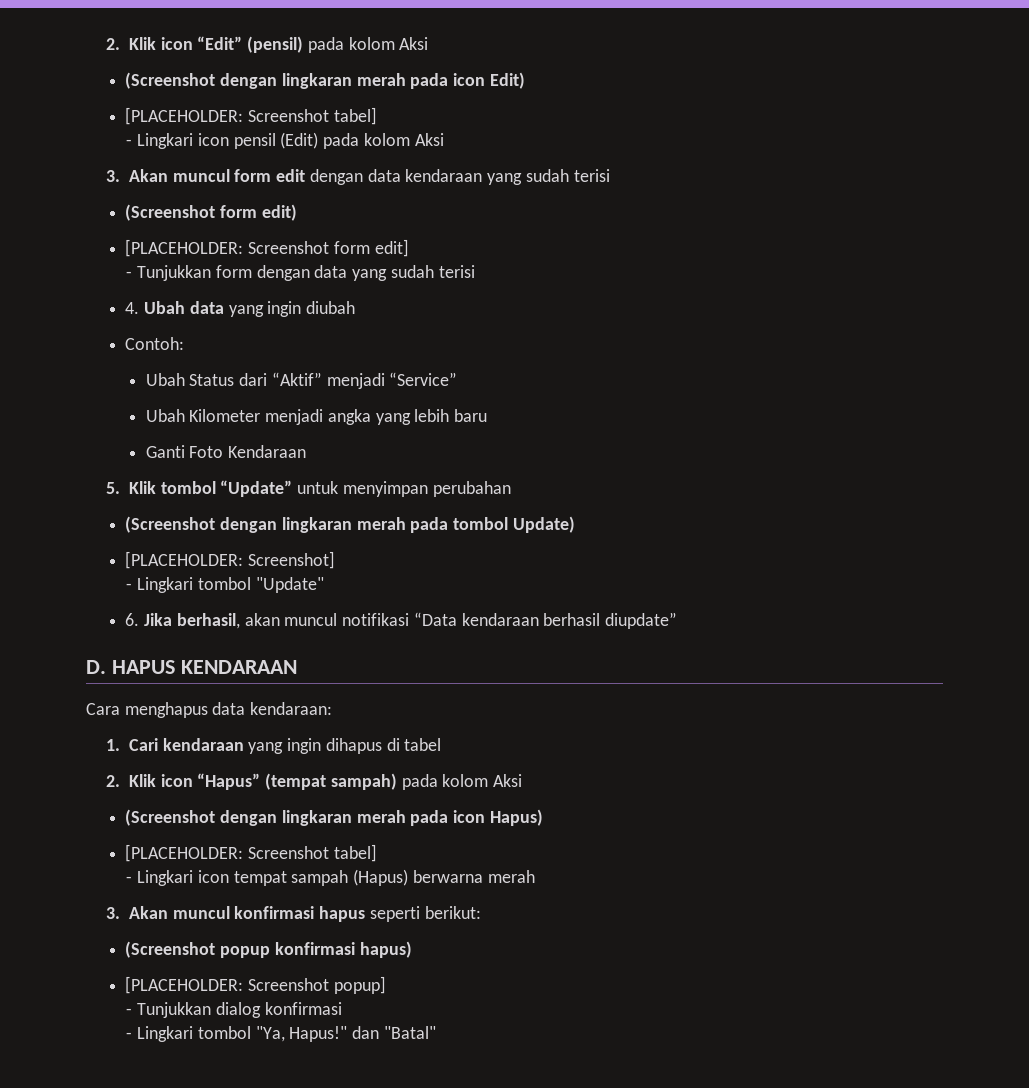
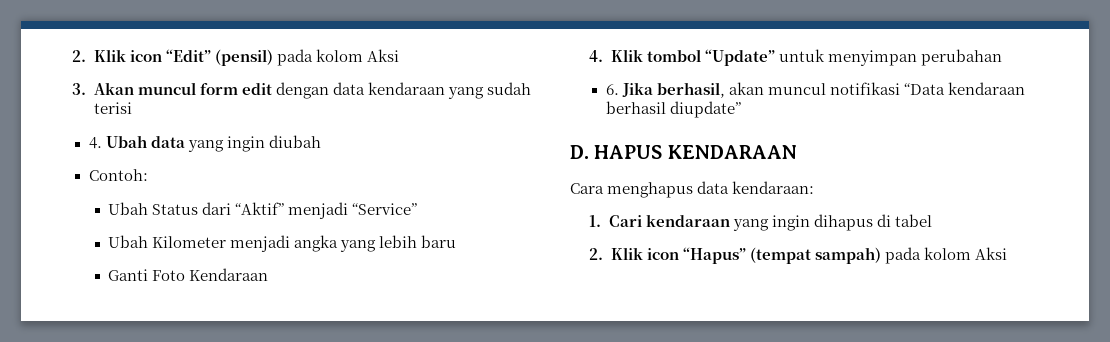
[125,72,525,89] [125,107,377,125] [126,132,444,149] // (Screenshot dengan lingkaran merah pada icon Edit) // [PLACEHOLDER: Screenshot tabel] // - Lingkari icon pensil (Edit) pada kolom Aksi -> (400, 55) none
[125,204,297,221] [125,239,409,257] [126,265,475,281] // (Screenshot form edit) // [PLACEHOLDER: Screenshot form edit] // - Tunjukkan form dengan data yang sudah terisi -> (132, 108) none
[106,482,121,494] 5. -> [589,50,604,62] 4.
[125,516,575,533] [125,551,336,569] [126,577,324,593] // (Screenshot dengan lingkaran merah pada tombol Update) // [PLACEHOLDER: Screenshot] // - Lingkari tombol "Update" -> (1003, 57) none
[125,809,543,826] [125,844,377,862] [126,869,535,886] [106,906,481,922] [125,941,412,958] [125,976,386,994] [126,1002,342,1018] [126,1026,436,1042] // (Screenshot dengan lingkaran merah pada icon Hapus) // [PLACEHOLDER: Screenshot tabel] // - Lingkari icon tempat sampah (Hapus) berwarna merah // 3. Akan muncul konfirmasi hapus seperti berikut: // (Screenshot popup konfirmasi hapus) // [PLACEHOLDER: Screenshot popup] // - Tunjukkan dialog konfirmasi // - Lingkari tombol "Ya, Hapus!" dan "Batal" -> (1008, 253) none

